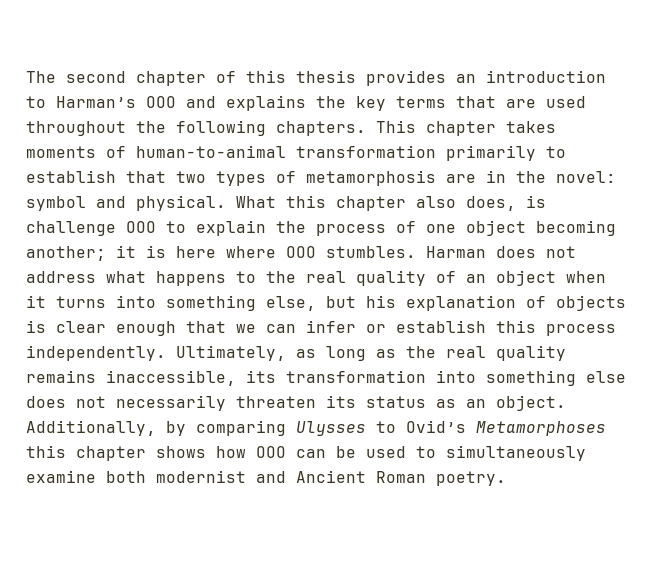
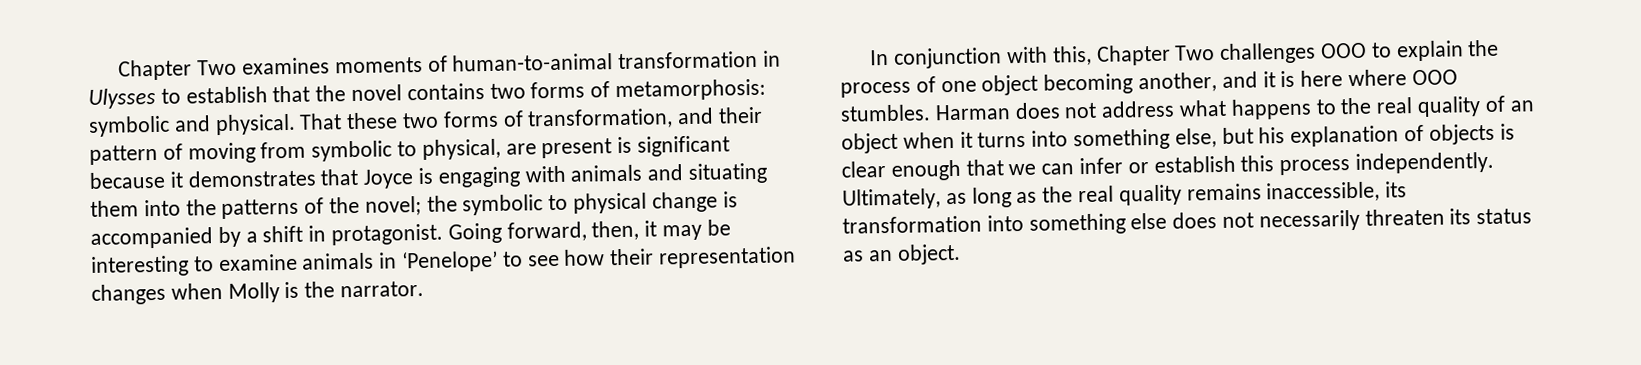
[26,70,606,86] [26,95,586,111] [26,120,556,136] The second chapter of this thesis provides an introduction to Harman’s OOO and explains the key terms that are used throughout the following chapters. This chapter takes -> [118,57,331,81] Chapter Two examines
[446,145,536,161] primarily -> [763,50,782,67] [88,87,156,109] in Ulysses
[176,170,616,186] [26,195,546,211] [26,221,116,236] two types of metamorphosis are in the novel: symbol and physical. What this chapter also does, is challenge -> [315,78,767,102] [88,106,764,137] [89,135,731,165] [89,162,768,189] [90,191,738,219] [90,219,731,249] [91,246,797,277] [91,280,425,305] [870,42,1317,69] the novel contains two forms of metamorphosis: symbolic and physical. That these two forms of transformation, and their pattern of moving from symbolic to physical, are present is significant because it demonstrates that Joyce is engaging with animals and situating them into the patterns of the novel; the symbolic to physical change is accompanied by a shift in protagonist. Going forward, then, it may be interesting to examine animals in ‘Penelope’ to see how their representation changes when Molly is the narrator. // In conjunction with this, Chapter Two challenges
[26,246,106,261] another; -> [1138,71,1258,93] another, and
[26,420,606,436] [26,445,586,461] [26,470,506,486] Additionally, by comparing Ulysses to Ovid’s Metamorphoses this chapter shows how OOO can be used to simultaneously examine both modernist and Ancient Roman poetry. -> (961, 254) none

